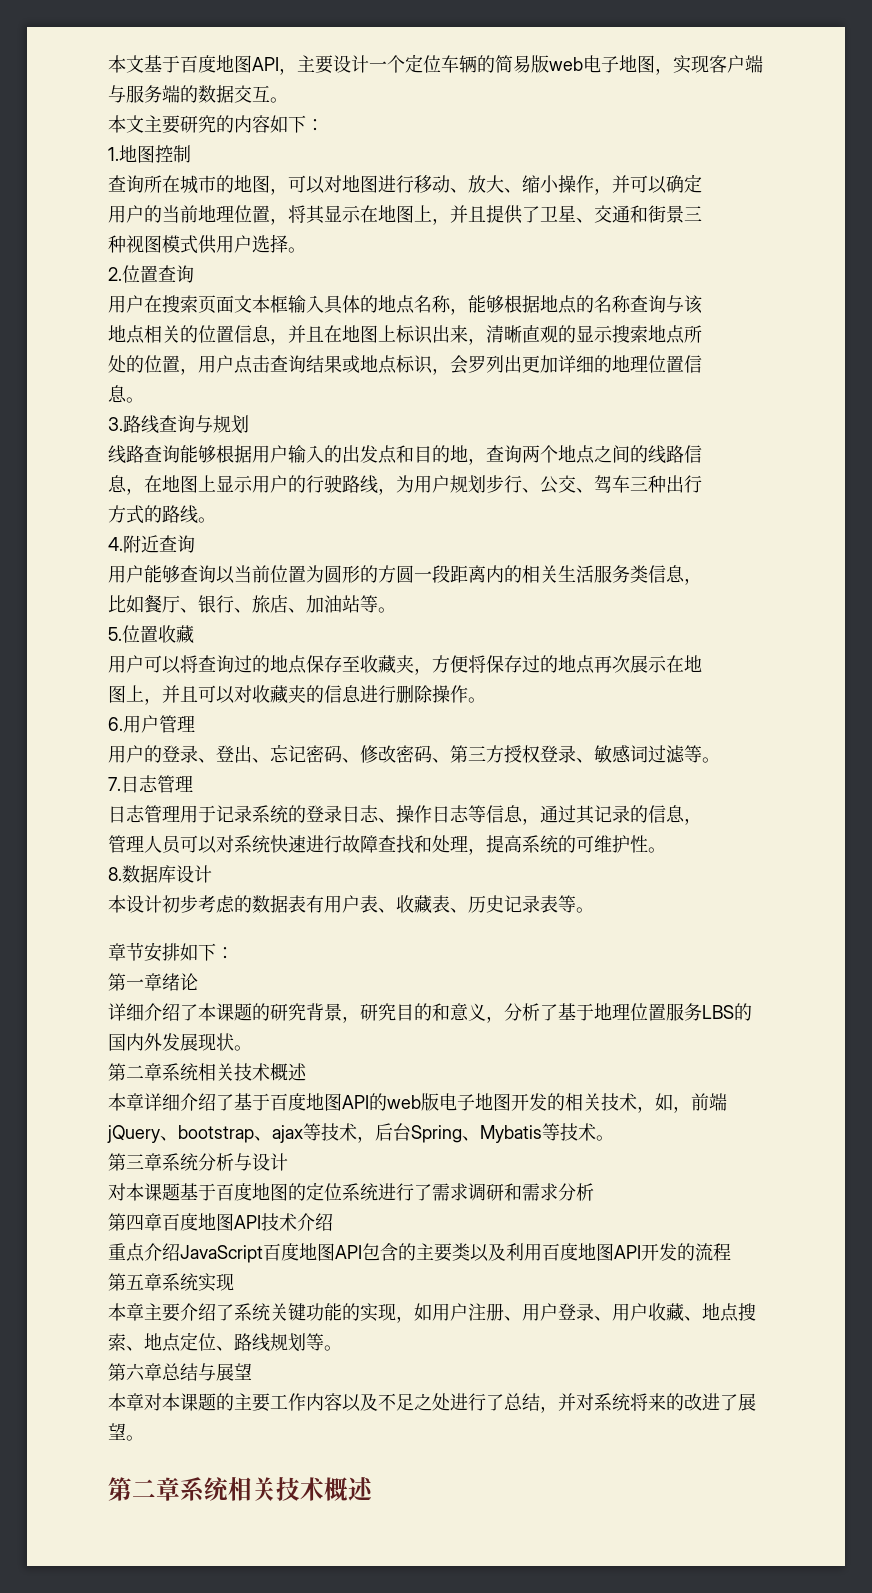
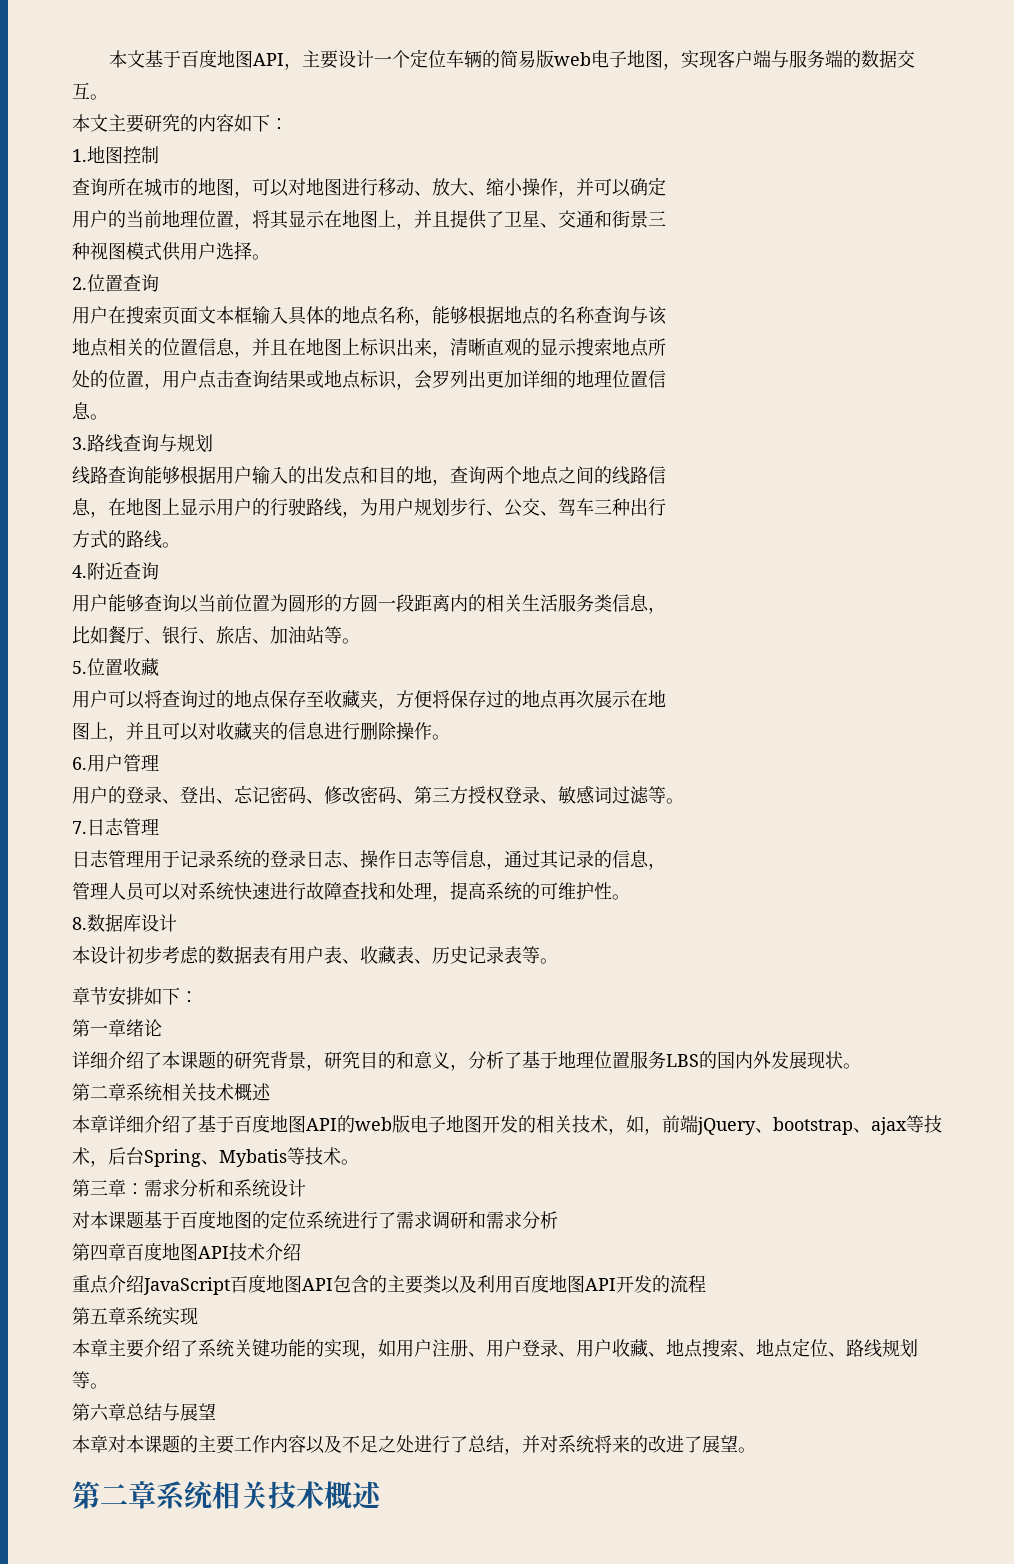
[162,1153,252,1171] 系统分析与 -> [126,1179,270,1197] ：需求分析和系统

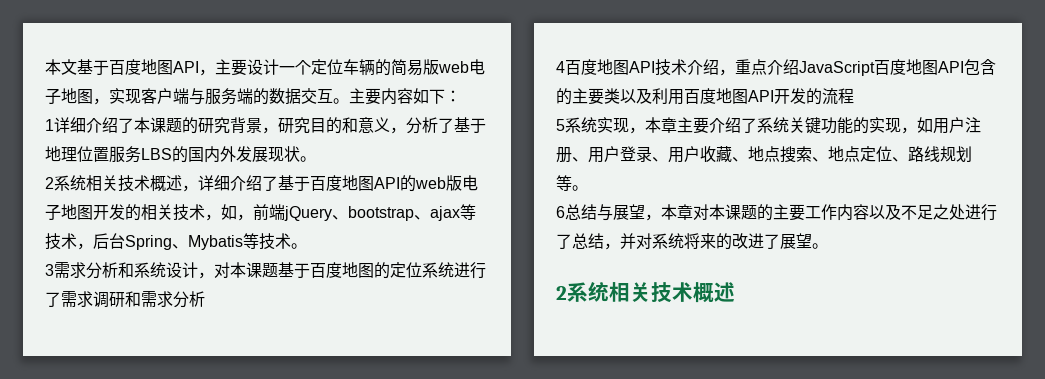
[72,114,198,133] // 本文主要研究的 -> [349,88,381,105] 主要
[72,146,159,164] [72,177,666,198] [72,210,666,230] [72,241,270,261] [72,274,159,292] [72,306,667,326] [72,338,666,358] [72,370,666,390] [72,402,108,420] [72,434,213,453] [72,466,666,486] [72,498,666,518] [72,530,180,549] [72,562,159,580] [72,594,666,614] [72,625,360,644] [72,658,159,676] [72,690,666,710] [72,722,450,742] [72,754,159,772] [72,785,684,804] [72,818,159,836] [72,850,666,870] [72,882,630,902] [72,914,177,932] [72,946,558,964] [72,986,198,1006] [72,1019,162,1037] 1.地图控制 // 查询所在城市的地图，可以对地图进行移动、放大、缩小操作，并可以确定 // 用户的当前地理位置，将其显示在地图上，并且提供了卫星、交通和街景三 // 种视图模式供用户选择。 // 2.位置查询 // 用户在搜索页面文本框输入具体的地点名称，能够根据地点的名称查询与该 // 地点相关的位置信息，并且在地图上标识出来，清晰直观的显示搜索地点所 // 处的位置，用户点击查询结果或地点标识，会罗列出更加详细的地理位置信 // 息。 // 3.路线查询与规划 // 线路查询能够根据用户输入的出发点和目的地，查询两个地点之间的线路信 // 息，在地图上显示用户的行驶路线，为用户规划步行、公交、驾车三种出行 // 方式的路线。 // 4.附近查询 // 用户能够查询以当前位置为圆形的方圆一段距离内的相关生活服务类信息， // 比如餐厅、银行、旅店、加油站等。 // 5.位置收藏 // 用户可以将查询过的地点保存至收藏夹，方便将保存过的地点再次展示在地 // 图上，并且可以对收藏夹的信息进行删除操作。 // 6.用户管理 // 用户的登录、登出、忘记密码、修改密码、第三方授权登录、敏感词过滤等。 // 7.日志管理 // 日志管理用于记录系统的登录日志、操作日志等信息，通过其记录的信息， // 管理人员可以对系统快速进行故障查找和处理，提高系统的可维护性。 // 8.数据库设计 // 本设计初步考虑的数据表有用户表、收藏表、历史记录表等。 // 章节安排如下： // 第一章绪论 // -> [45,119,54,131] 1
[72,1083,271,1101] [72,1115,108,1133] 第二章系统相关技术概述 // 本章 -> [45,175,198,192] 2系统相关技术概述，
[72,1179,144,1197] 第三章： -> [45,264,54,276] 3
(306, 1188) // -> [198,272,214,279] ，
[72,1243,126,1261] 第四章 -> [556,61,565,73] 4
(301, 1252) // -> [719,69,735,76] ，
[72,1307,126,1325] 第五章 -> [556,119,565,131] 5
(198, 1316) // -> [629,127,645,134] ，
[72,1403,126,1421] 第六章 -> [556,206,565,218] 6
(216, 1411) // -> [645,214,661,221] ，
[72,1481,156,1509] 第二章 -> [556,286,567,300] 2

